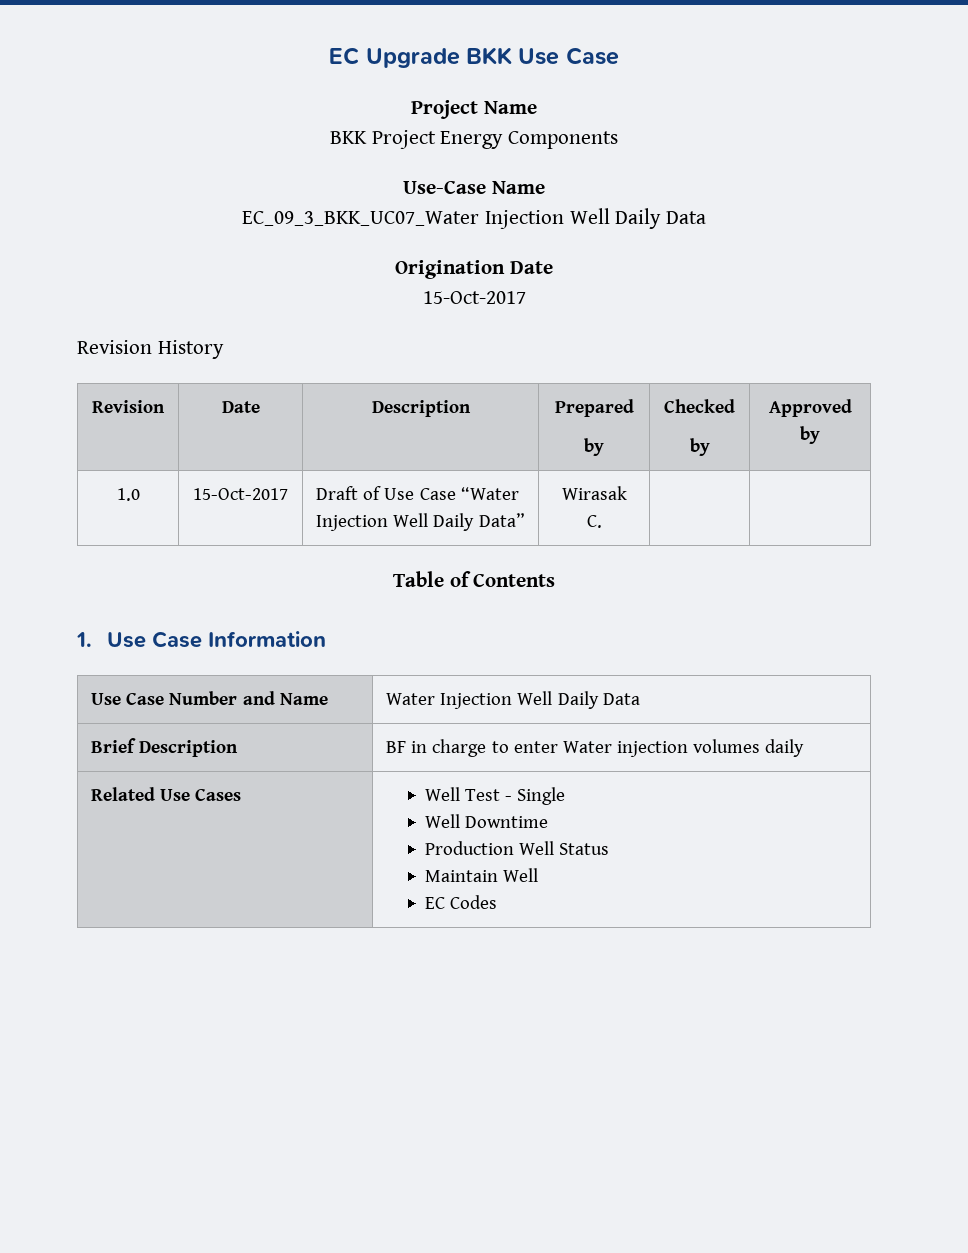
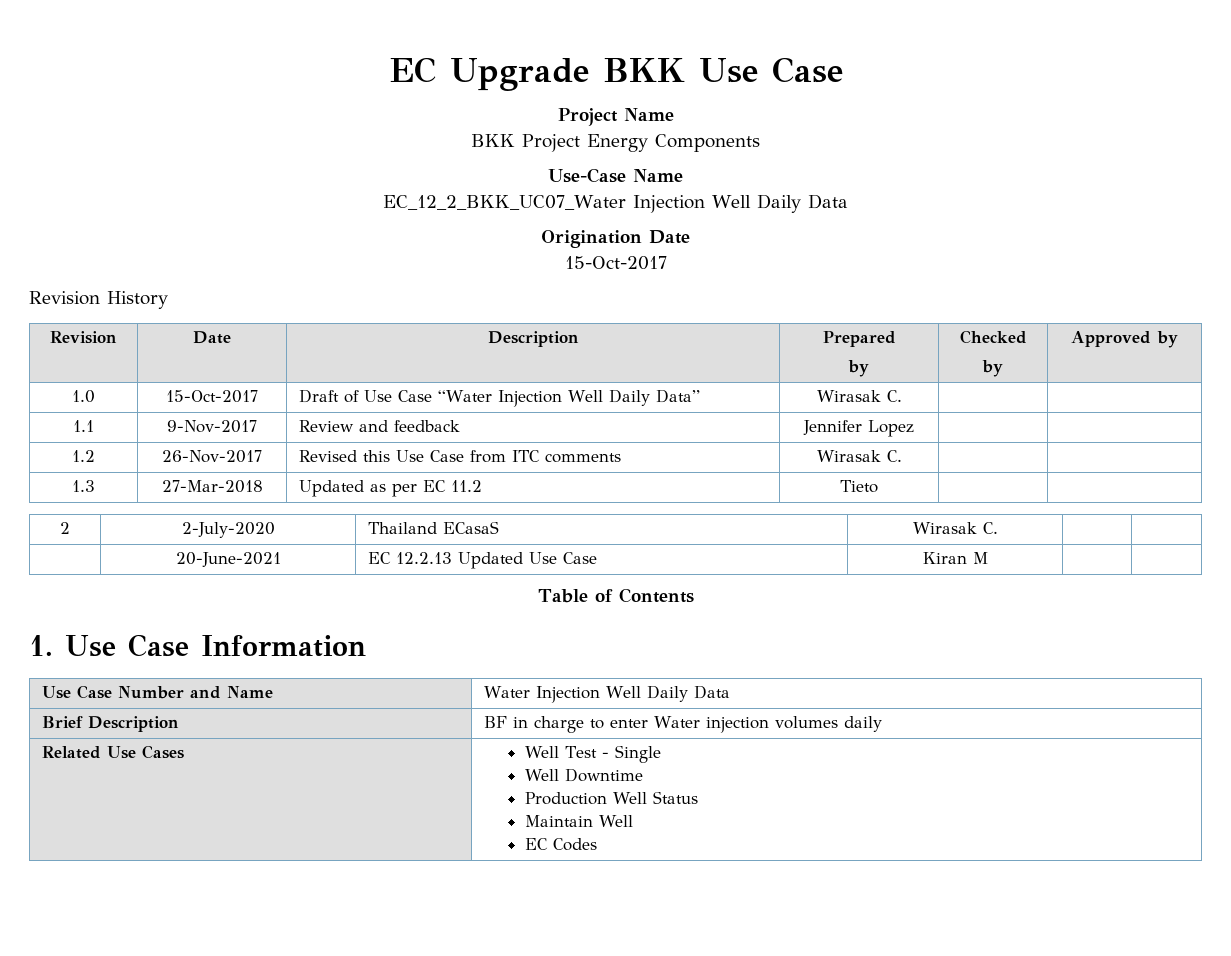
[242,211,480,226] EC_09_3_BKK_UC07_Water -> [383,195,627,210] EC_12_2_BKK_UC07_Water
(602, 521) none -> [73,420,94,432] [167,420,257,433] [299,420,461,432] [803,420,914,437] [72,450,95,462] [162,450,262,463] [299,450,622,463] [816,450,902,462] [72,480,95,492] [161,480,263,493] [299,480,483,497] [840,480,878,493] [60,522,70,534] [181,522,275,538] [368,521,500,534] [912,522,998,534] [175,552,281,567] [368,552,598,569] [922,552,988,564] // 1.1 | 9-Nov-2017 | Review and feedback | Jennifer Lopez | | // 1.2 | 26-Nov-2017 | Revised this Use Case from ITC comments | Wirasak C. | | // 1.3 | 27-Mar-2018 | Updated as per EC 11.2 | Tieto | | // 2 | 2-July-2020 | Thailand ECasaS | Wirasak C. | | // | 20-June-2021 | EC 12.2.13 Updated Use Case | Kiran M | |

